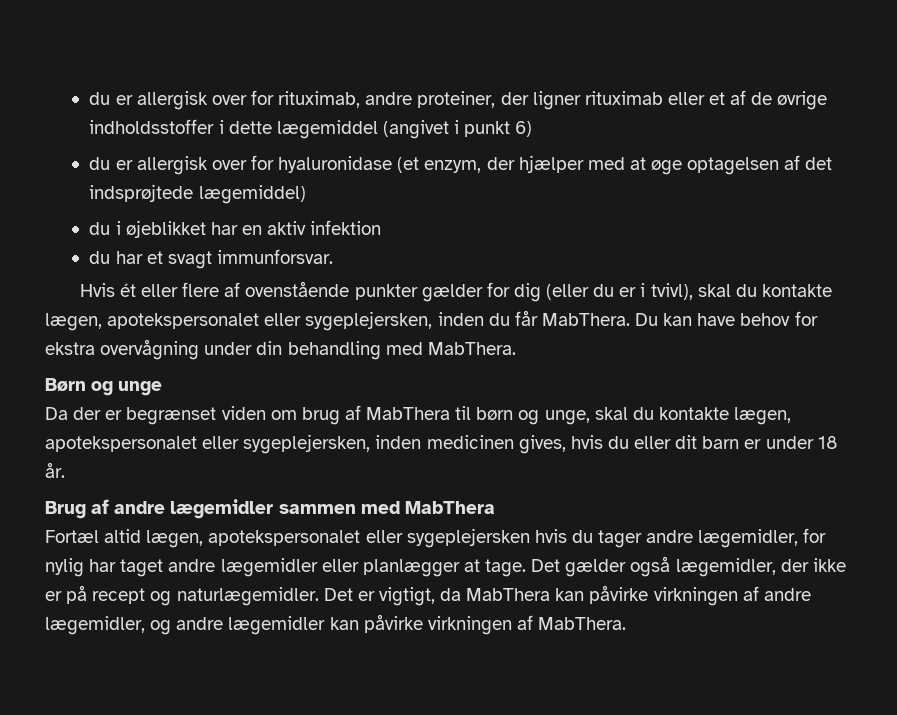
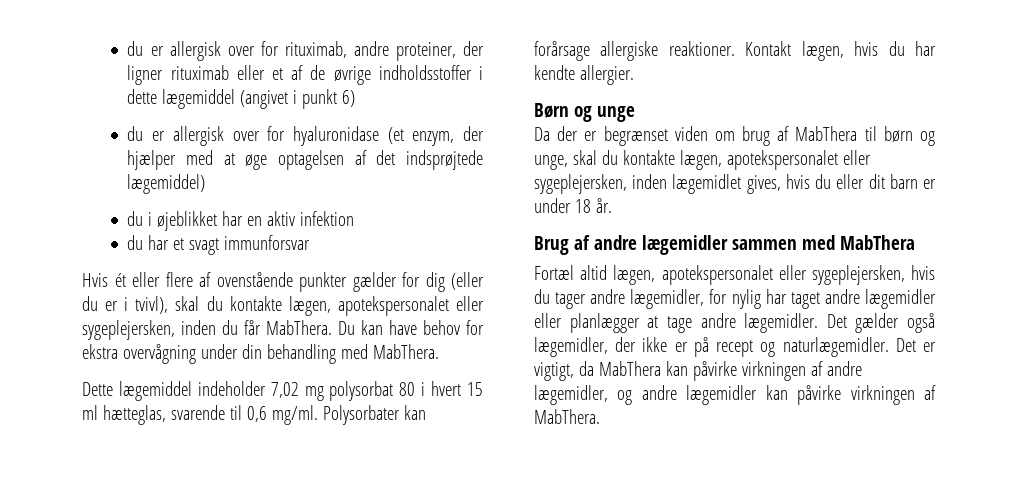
[216,249,333,264] immunforsvar. -> [224,235,311,250] immunforsvar
(516, 348) none -> [82,381,483,401] [82,405,426,425] [534,41,937,61] [534,65,634,85] // Dette lægemiddel indeholder 7,02 mg polysorbat 80 i hvert 15 ml hætteglas, svarende til 0,6 mg/ml. Polysorbater kan forårsage allergiske reaktioner. Kontakt lægen, hvis du har kendte allergier.
[426,435,514,449] medicinen -> [672,174,742,194] lægemidlet
[406,528,530,548] sygeplejersken -> [811,265,905,285] sygeplejersken,
[485,559,527,577] tage. -> [666,313,819,333] tage andre lægemidler.

